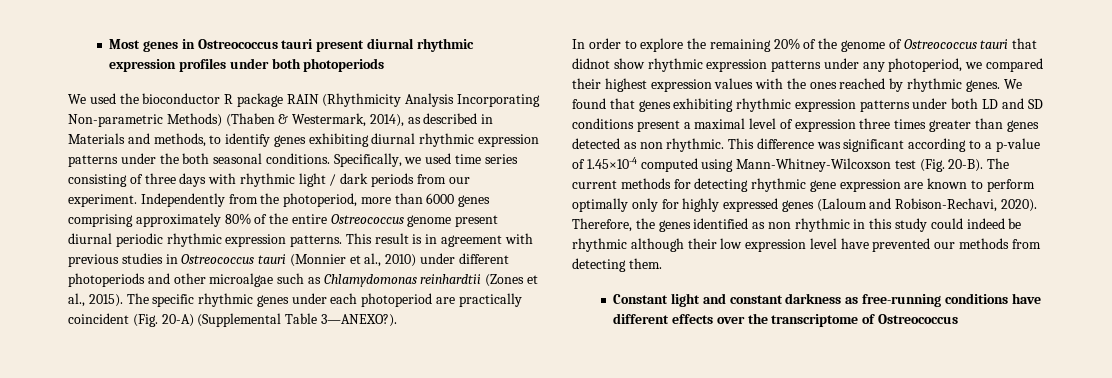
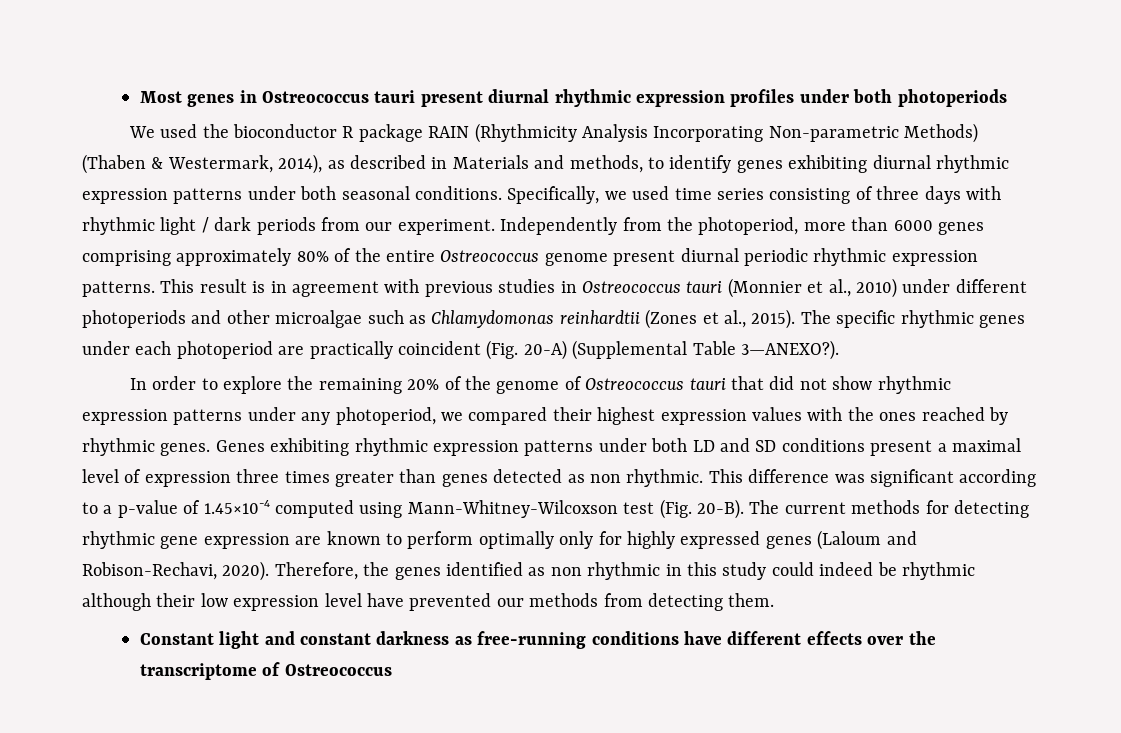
[159,153,179,164] the -> (296, 193) none
[572,58,610,69] didnot -> [769,376,827,390] did not
[1003,79,1022,89] [572,98,671,112] We found that genes -> [215,440,265,452] Genes

